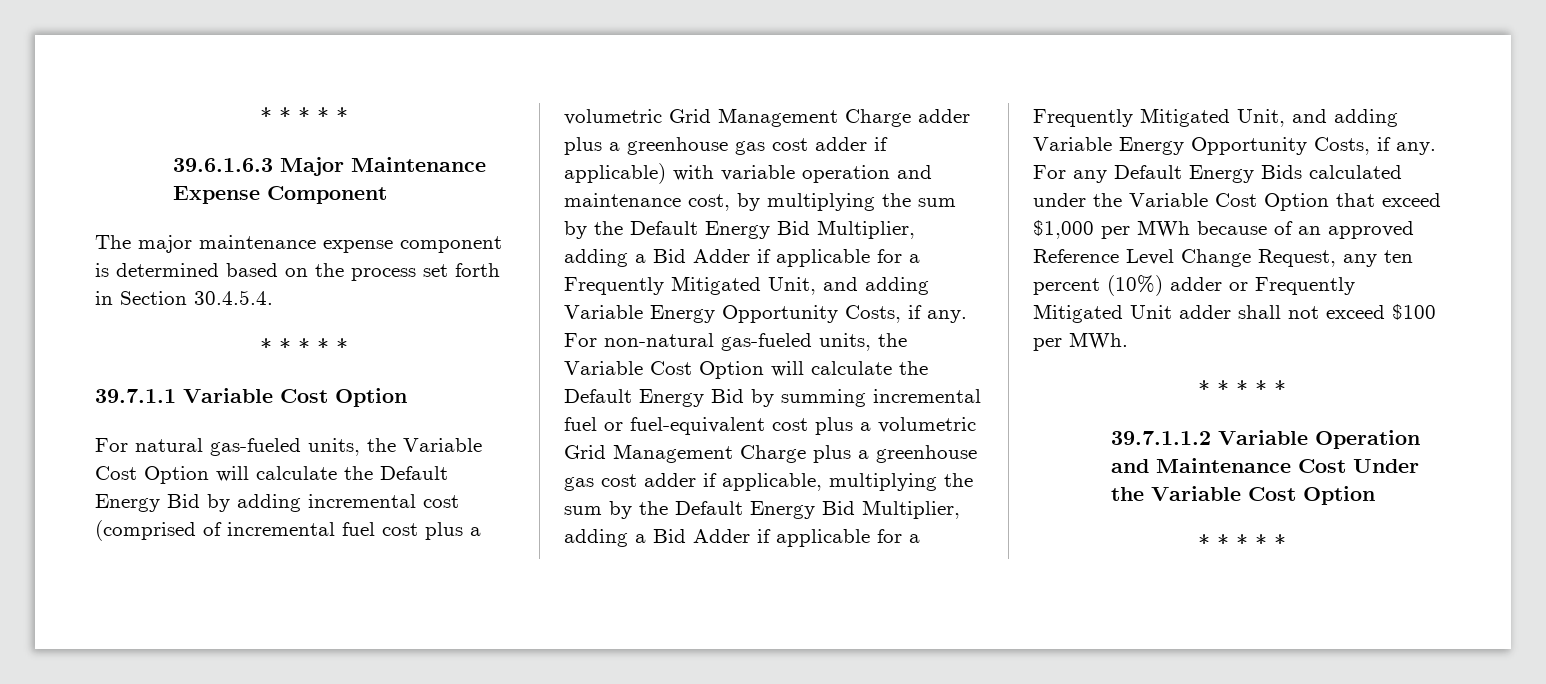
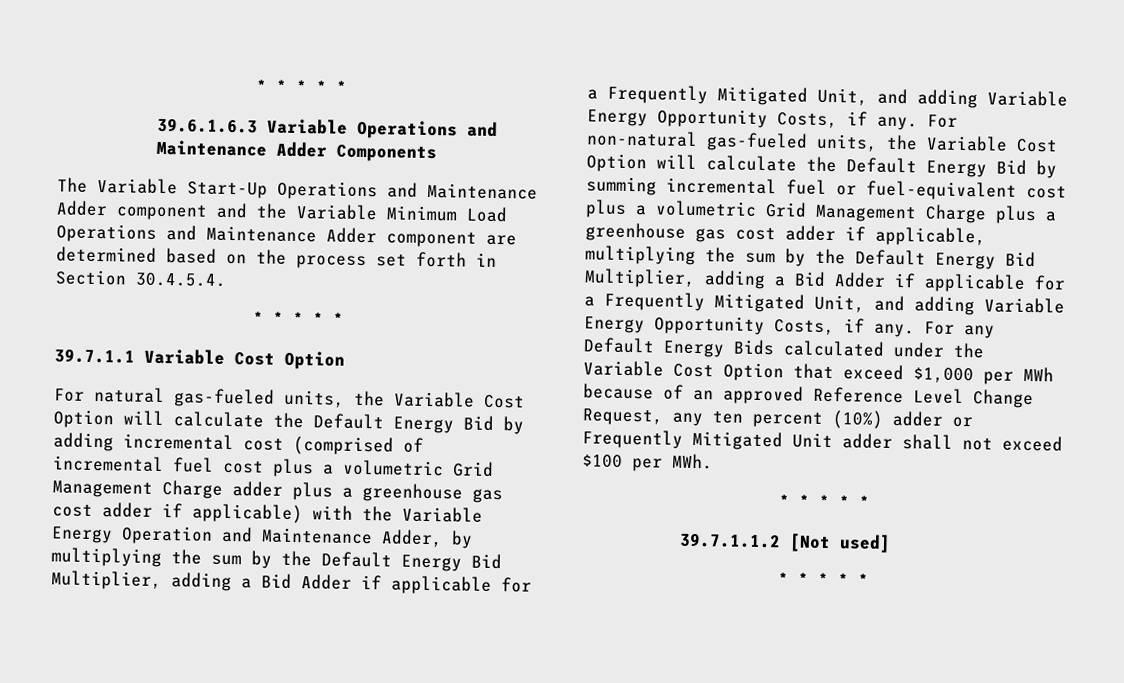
[280,157,487,176] [173,186,388,204] [95,235,502,253] [95,263,109,277] Major Maintenance Expense Component // The major maintenance expense component is -> [266,118,498,140] [155,139,437,163] [57,177,538,201] [56,200,508,223] [56,223,517,248] Variable Operations and Maintenance Adder Components // The Variable Start-Up Operations and Maintenance Adder component and the Variable Minimum Load Operations and Maintenance Adder component are
[721,165,932,183] [564,193,730,211] variable operation and maintenance cost, -> [362,506,483,523] [51,525,443,548] the Variable Energy Operation and Maintenance Adder,
[1218,430,1421,449] [1111,458,1420,473] [1111,486,1376,505] Variable Operation and Maintenance Cost Under the Variable Cost Option -> [788,533,891,553] [Not used]

